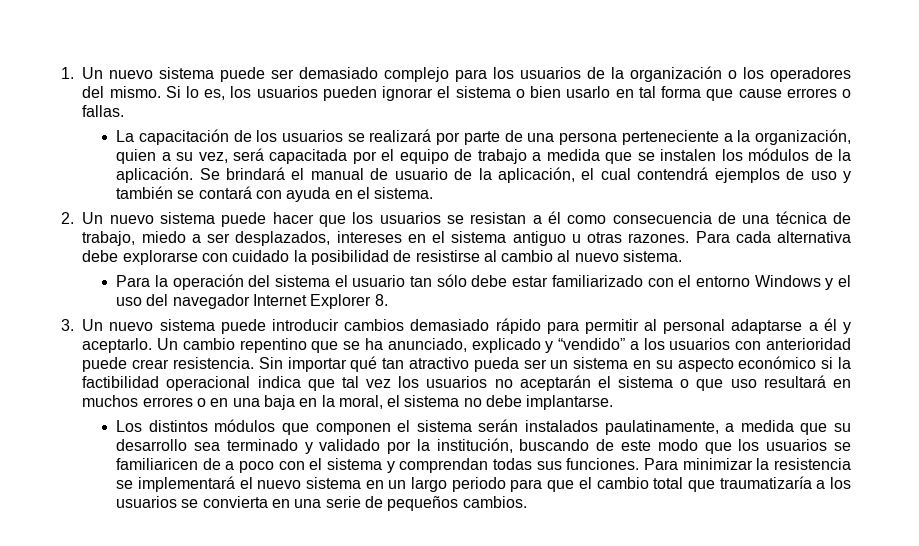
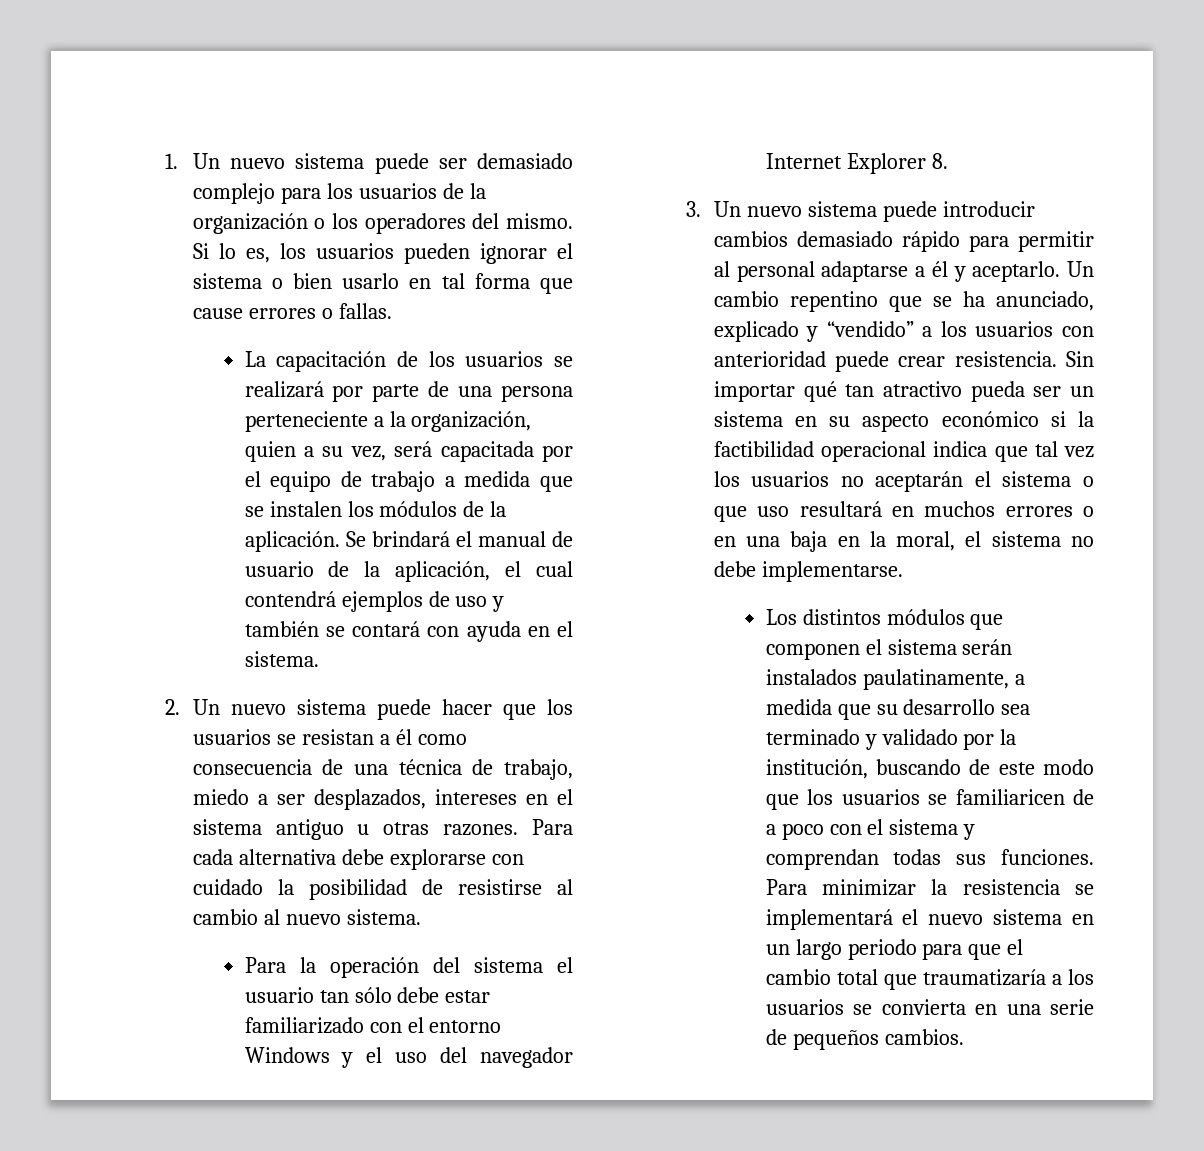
[526,395,614,410] implantarse. -> [761,561,903,582] implementarse.

